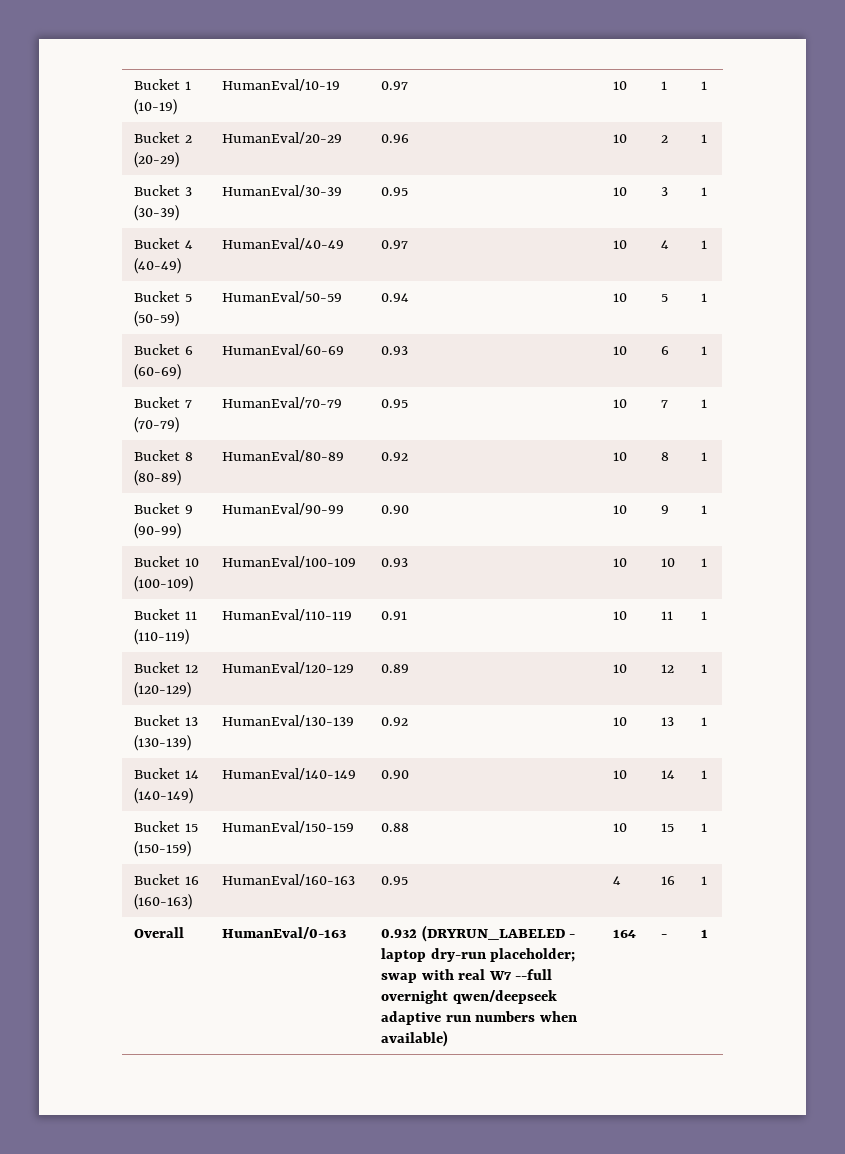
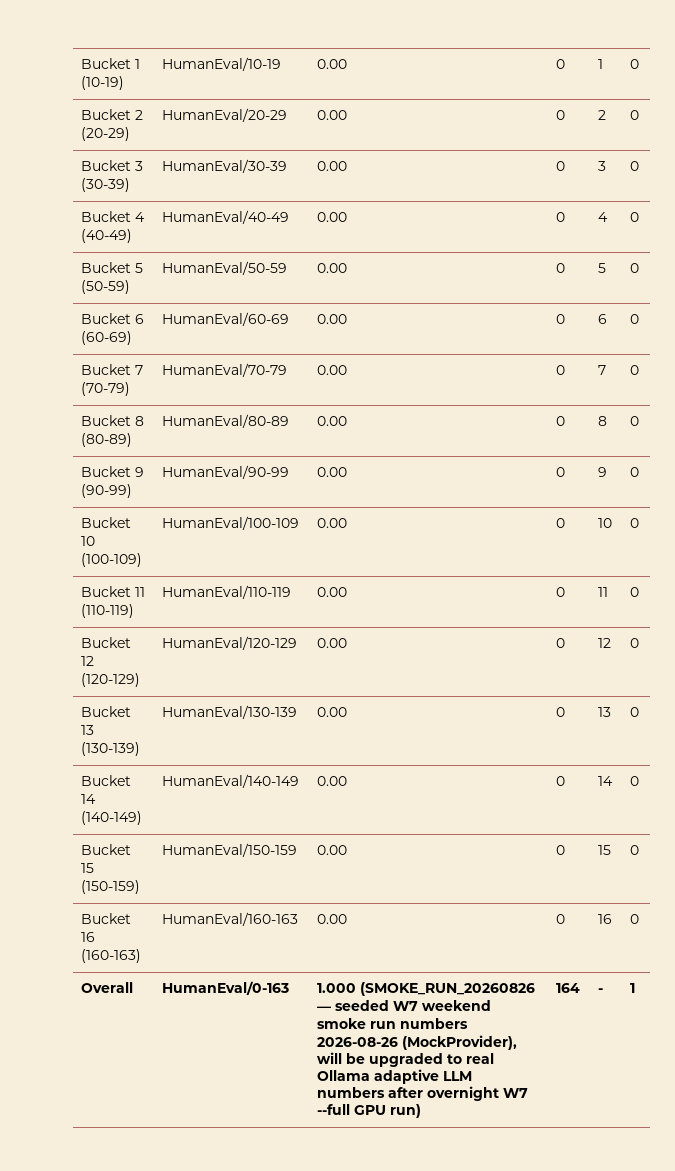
[381,81,409,90] [613,81,628,90] [661,81,668,90] [701,81,708,90] 0.97 | 10 | 1 | 1 -> [317,59,348,69] [556,59,566,69] [598,59,604,69] [630,59,640,69] 0.00 | 0 | 1 | 0
[381,134,410,143] [613,134,628,143] 0.96 | 10 -> [317,110,348,120] [556,110,566,120] 0.00 | 0
[701,134,708,143] 1 -> [630,110,640,120] 0
[381,187,409,196] [613,187,628,196] 0.95 | 10 -> [317,161,348,171] [556,161,566,171] 0.00 | 0
[701,187,708,196] 1 -> [630,161,640,171] 0
[381,240,409,249] [613,240,628,249] [661,240,670,249] [701,240,708,249] 0.97 | 10 | 4 | 1 -> [317,212,348,222] [556,212,566,222] [598,212,609,222] [630,212,640,222] 0.00 | 0 | 4 | 0
[381,293,410,302] [613,293,628,302] 0.94 | 10 -> [317,263,348,273] [556,263,566,273] 0.00 | 0
[701,293,708,302] 1 -> [630,263,640,273] 0
[381,346,409,355] [613,346,628,355] 0.93 | 10 -> [317,314,348,324] [556,314,566,324] 0.00 | 0
[701,346,708,355] 1 -> [630,314,640,324] 0
[381,399,409,408] [613,399,628,408] 0.95 | 10 -> [317,365,348,375] [556,365,566,375] 0.00 | 0
[701,399,708,408] 1 -> [630,365,640,375] 0
[381,452,409,461] [613,452,628,461] 0.92 | 10 -> [317,416,348,426] [556,416,566,426] 0.00 | 0
[701,452,708,461] 1 -> [630,416,640,426] 0
[381,505,410,514] [613,505,628,514] 0.90 | 10 -> [317,467,348,477] [556,467,566,477] 0.00 | 0
[701,505,708,514] 1 -> [630,467,640,477] 0
[381,558,409,567] [613,558,628,567] [661,558,676,567] [701,558,708,567] 0.93 | 10 | 10 | 1 -> [317,518,348,528] [556,518,566,528] [598,518,613,528] [630,518,640,528] 0.00 | 0 | 10 | 0
[381,611,408,620] [613,611,628,620] 0.91 | 10 -> [317,587,348,597] [556,587,566,597] 0.00 | 0
[701,611,708,620] 1 -> [630,587,640,597] 0
[381,664,410,673] [613,664,628,673] 0.89 | 10 -> [317,638,348,648] [556,638,566,648] 0.00 | 0
[701,664,708,673] 1 -> [630,638,640,648] 0
[381,717,409,726] [613,717,628,726] 0.92 | 10 -> [317,707,348,717] [556,707,566,717] 0.00 | 0
[701,717,708,726] 1 -> [630,707,640,717] 0
[381,770,410,779] [613,770,628,779] 0.90 | 10 -> [317,776,348,786] [556,776,566,786] 0.00 | 0
[701,770,708,779] 1 -> [630,776,640,786] 0
[381,823,410,832] [613,823,628,832] 0.88 | 10 -> [317,845,348,855] [556,845,566,855] 0.00 | 0
[701,823,708,832] 1 -> [630,845,640,855] 0
[381,876,409,885] [613,876,622,885] 0.95 | 4 -> [317,914,348,924] [556,914,566,924] 0.00 | 0
[701,876,708,885] 1 -> [630,914,640,924] 0
[381,925,576,942] [381,948,576,962] [381,969,553,983] [381,990,557,1004] [381,1011,577,1025] [381,1030,449,1047] 0.932 (DRYRUN_LABELED - laptop dry-run placeholder; swap with real W7 --full overnight qwen/deepseek adaptive run numbers when available) -> [317,982,536,996] [317,1000,492,1011] [317,1018,469,1029] [317,1035,518,1050] [317,1052,495,1067] [317,1069,473,1084] [317,1086,529,1101] [317,1104,422,1118] 1.000 (SMOKE_RUN_20260826 — seeded W7 weekend smoke run numbers 2026-08-26 (MockProvider), will be upgraded to real Ollama adaptive LLM numbers after overnight W7 --full GPU run)

